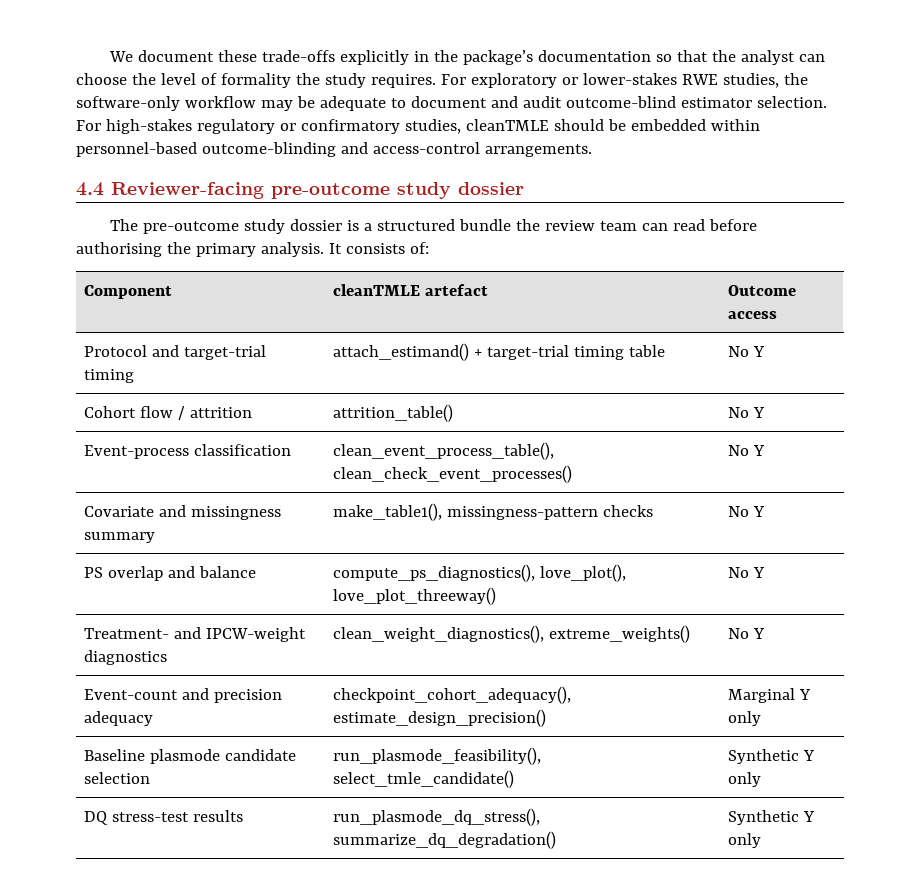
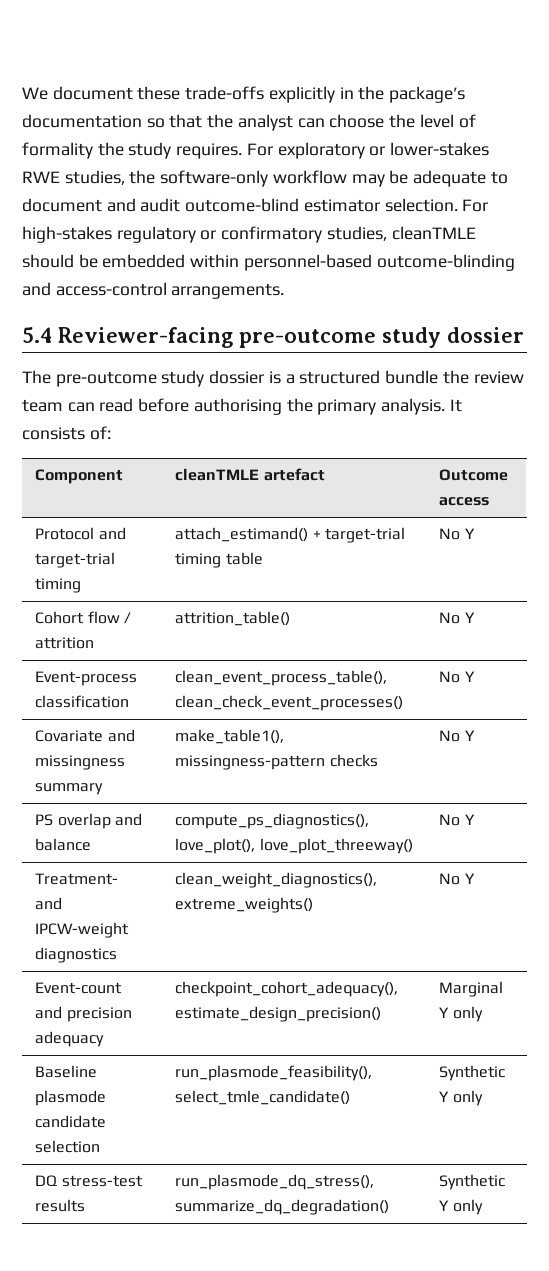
[76,182,104,196] 4.4 -> [22,327,52,343] 5.4

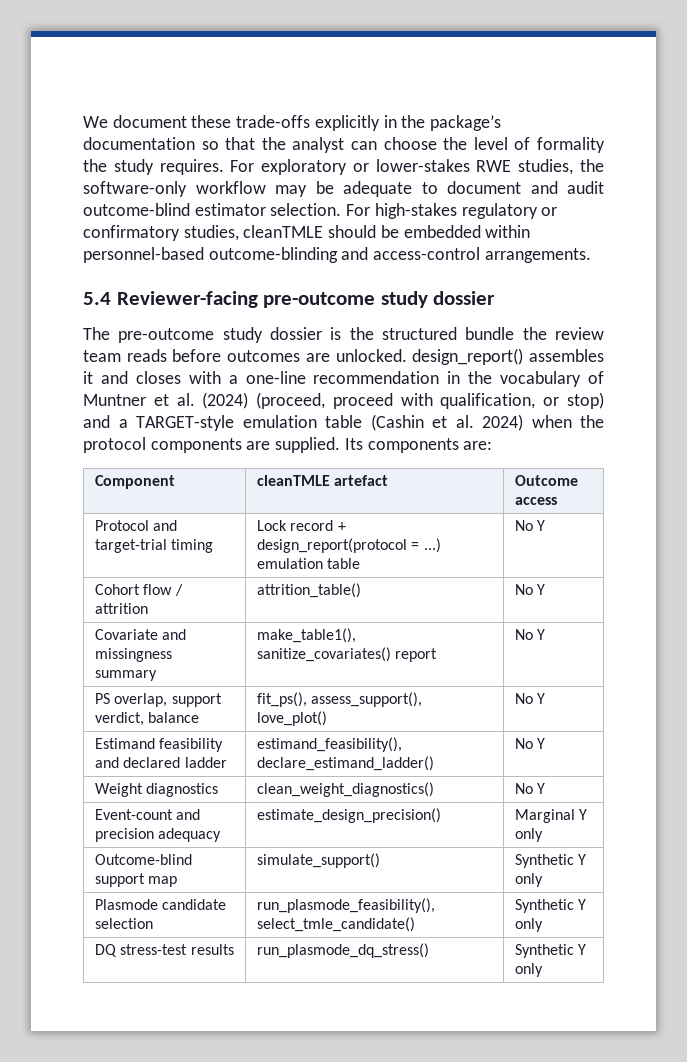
[285,374,295,384] a -> [349,327,374,340] the
[67,398,462,415] [22,426,111,440] can read before authorising the primary analysis. It consists of: -> [126,348,604,365] [83,371,604,387] [83,392,604,409] [83,414,604,431] [83,437,493,453] reads before outcomes are unlocked. design_report() assembles it and closes with a one-line recommendation in the vocabulary of Muntner et al. (2024) (proceed, proceed with qualification, or stop) and a TARGET-style emulation table (Cashin et al. 2024) when the protocol components are supplied. Its components are:
[175,527,405,543] [175,553,222,568] attach_estimand() + target-trial timing -> [256,520,346,531] [256,538,441,553] [256,558,323,569] Lock record + design_report(protocol = ...) emulation
[35,671,138,686] [35,695,130,708] [175,670,388,686] [175,695,404,711] [439,671,475,683] // Event-process classification | clean_event_process_table(), clean_check_event_processes() | No Y -> (546, 589) none
[175,754,378,770] missingness-pattern checks -> [256,647,438,662] sanitize_covariates() report
[57,813,142,829] [35,838,92,851] [175,813,370,829] [175,838,413,854] [439,814,475,826] [35,873,119,885] [35,897,63,910] [35,922,130,938] overlap and balance | compute_ps_diagnostics(), love_plot(), love_plot_threeway() | No Y // Treatment- and IPCW-weight -> [114,693,222,707] [94,712,200,726] [256,692,423,707] [256,711,327,726] [514,693,546,704] [94,738,224,752] [94,757,227,768] [256,737,402,752] [256,756,434,771] [514,738,546,749] [94,783,143,797] overlap, support verdict, balance | fit_ps(), assess_support(), love_plot() | No Y // Estimand feasibility and declared ladder | estimand_feasibility(), declare_estimand_ladder() | No Y // Weight
[175,872,378,888] [175,897,314,913] clean_weight_diagnostics(), extreme_weights() -> [256,782,434,797] clean_weight_diagnostics()
[175,981,399,997] checkpoint_cohort_adequacy(), -> (222, 835) none
[35,1065,98,1078] [35,1090,107,1106] Baseline plasmode -> [94,854,192,865] [94,873,178,887] [256,853,380,868] [514,854,587,868] [514,873,543,887] [94,899,158,910] Outcome-blind support map | simulate_support() | Synthetic Y only // Plasmode
[175,1174,375,1190] [175,1199,390,1215] run_plasmode_dq_stress(), summarize_dq_degradation() -> [256,943,429,958] run_plasmode_dq_stress()

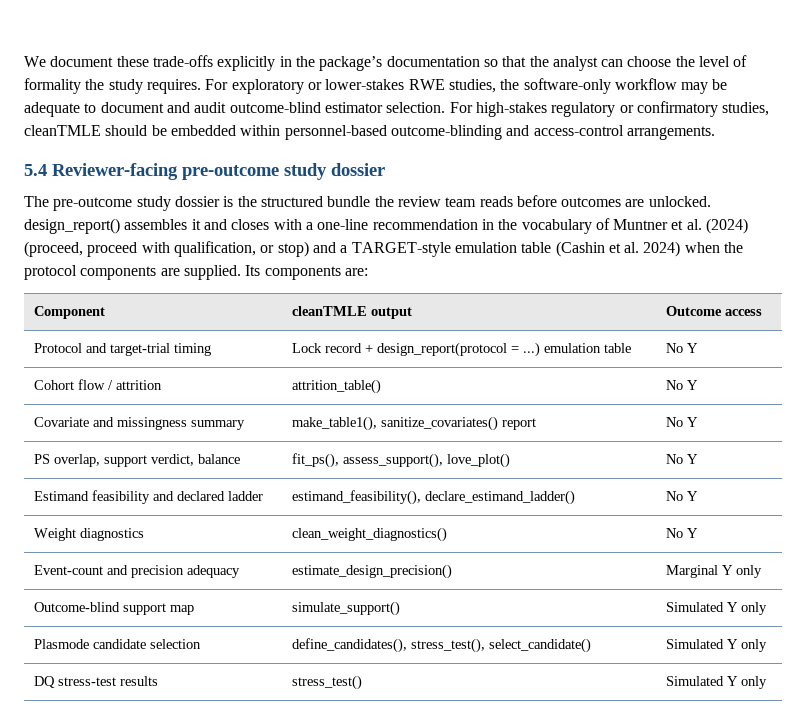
[334,475,389,486] artefact -> [370,307,412,319] output
[514,854,574,868] Synthetic -> [665,602,724,612] Simulated
[256,898,435,913] [256,917,415,932] [514,899,574,913] run_plasmode_feasibility(), select_tmle_candidate() | Synthetic -> [291,638,591,653] [665,639,724,649] define_candidates(), stress_test(), select_candidate() | Simulated
[256,943,429,958] [514,944,574,958] run_plasmode_dq_stress() | Synthetic -> [291,675,362,690] [665,676,724,686] stress_test() | Simulated

